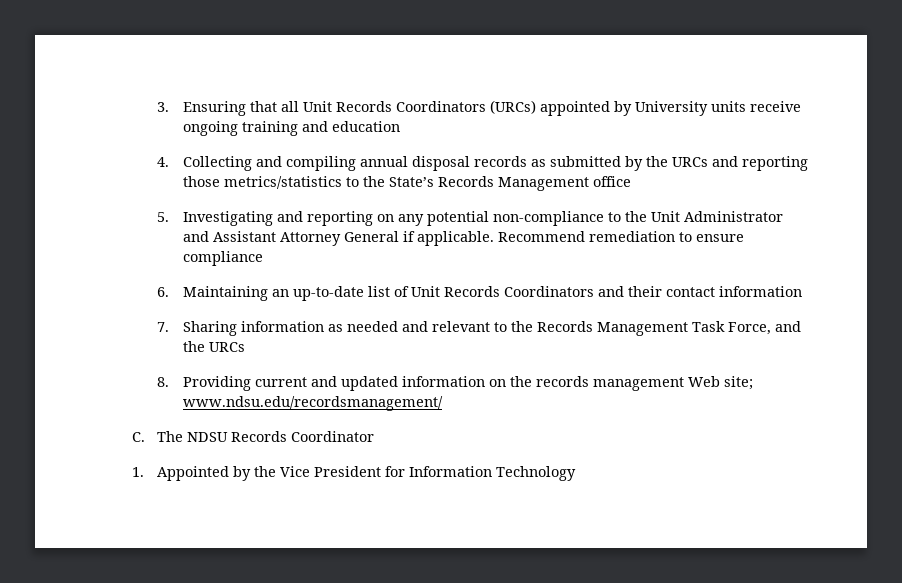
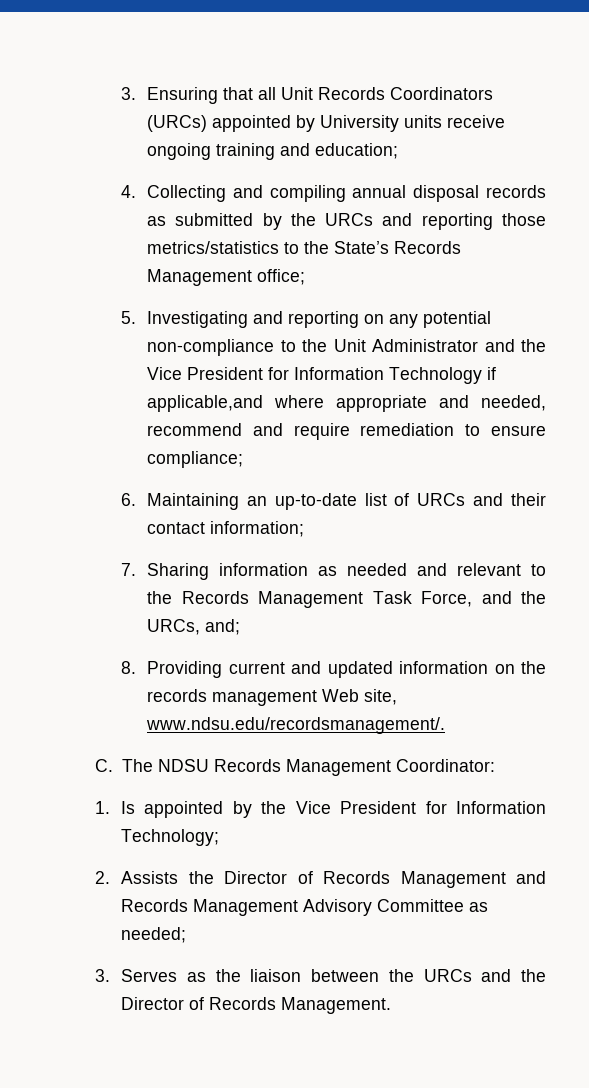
[332,121,401,132] education -> [315,143,399,159] education;
[593,176,632,187] office -> [257,269,306,285] office;
[213,231,586,246] Assistant Attorney General if applicable. Recommend -> [521,339,546,352] [147,367,497,384] [147,395,547,412] [147,423,350,440] the Vice President for Information Technology if applicable,and where appropriate and needed, recommend and require
[183,251,264,266] compliance -> [147,451,244,468] compliance;
[411,286,595,297] Unit Records Coordinators -> [417,493,466,506] URCs
[719,286,803,297] information -> [210,521,305,537] information;
[209,342,246,352] URCs -> [147,619,241,635] URCs, and;
[724,376,754,390] [183,396,444,411] site; www.ndsu.edu/recordsmanagement/ -> [364,689,398,705] [146,717,446,734] site, www.ndsu.edu/recordsmanagement/.
[291,431,375,442] Coordinator -> [285,759,495,776] Management Coordinator:
[157,466,230,481] Appointed -> [121,801,224,818] Is appointed
[496,466,577,481] Technology -> [121,829,220,846] [95,871,546,888] [121,899,489,916] [121,927,187,943] [95,969,547,982] [121,997,392,1014] Technology; // 2. Assists the Director of Records Management and Records Management Advisory Committee as needed; // 3. Serves as the liaison between the URCs and the Director of Records Management.

